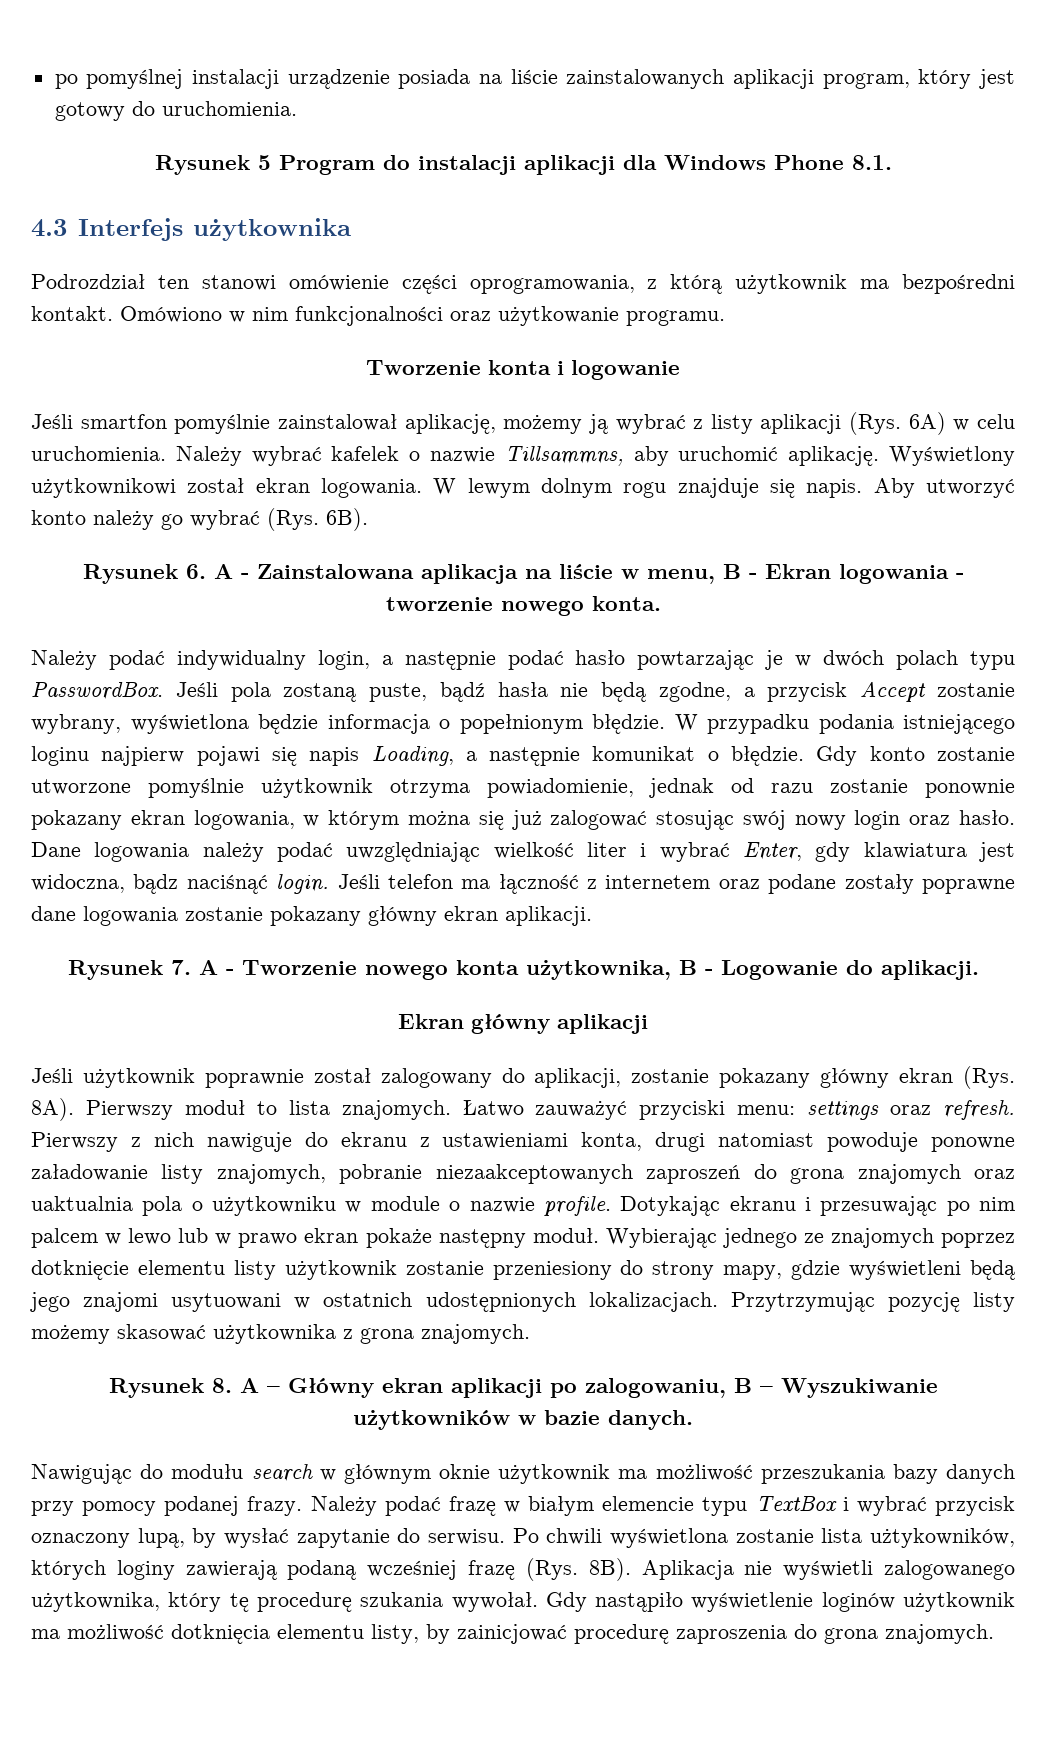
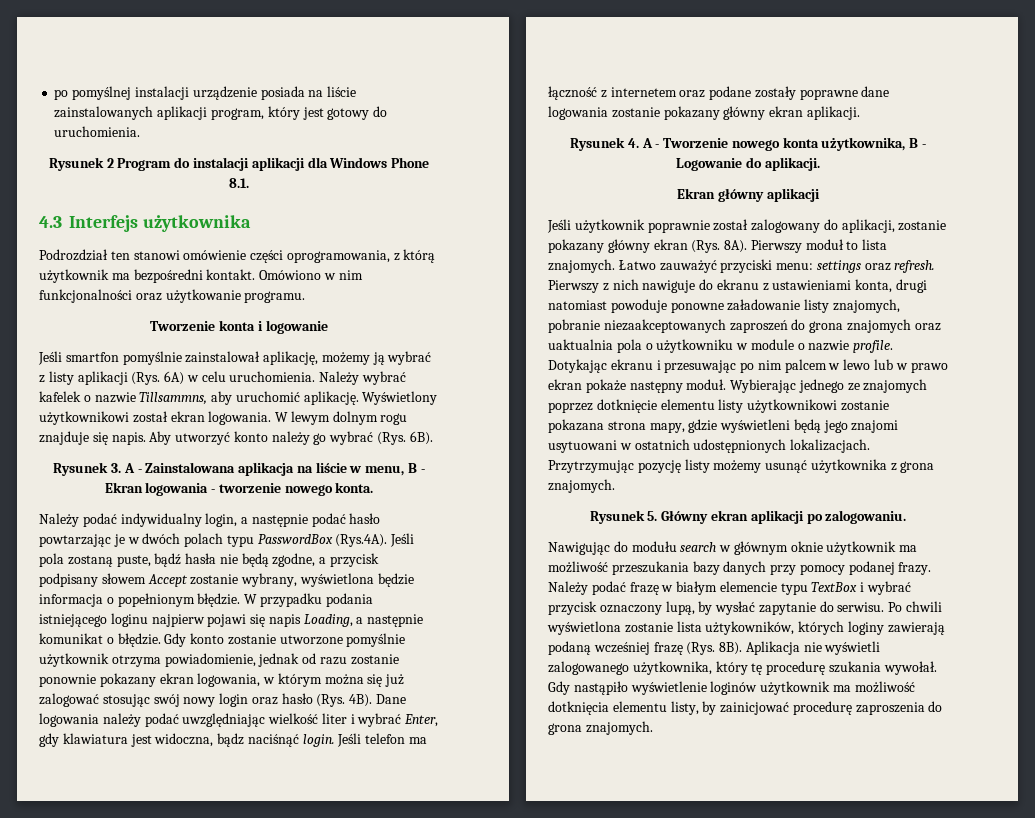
[257,155,271,170] 5 -> [106,158,114,168] 2
[185,564,206,579] 6. -> [110,463,121,473] 3.
[31,682,163,700] PasswordBox. -> [257,534,388,547] PasswordBox (Rys.4A).
(848, 692) none -> [39,573,146,587] podpisany słowem
[959,810,1016,825] hasło. -> [281,693,373,707] hasło (Rys. 4B).
[170,960,191,975] 7. -> [627,138,639,148] 4.
[284,1260,715,1280] użytkownik zostanie przeniesiony do strony -> [747,399,889,413] [548,419,646,433] użytkownikowi zostanie pokazana strona
[117,1324,206,1341] skasować -> [765,460,808,473] usunąć
[211,1378,280,1393] 8. A – -> [647,511,658,521] 5.
[584,1378,938,1398] [353,1410,693,1430] zalogowaniu, B – Wyszukiwanie użytkowników w bazie danych. -> [825,510,907,524] zalogowaniu.

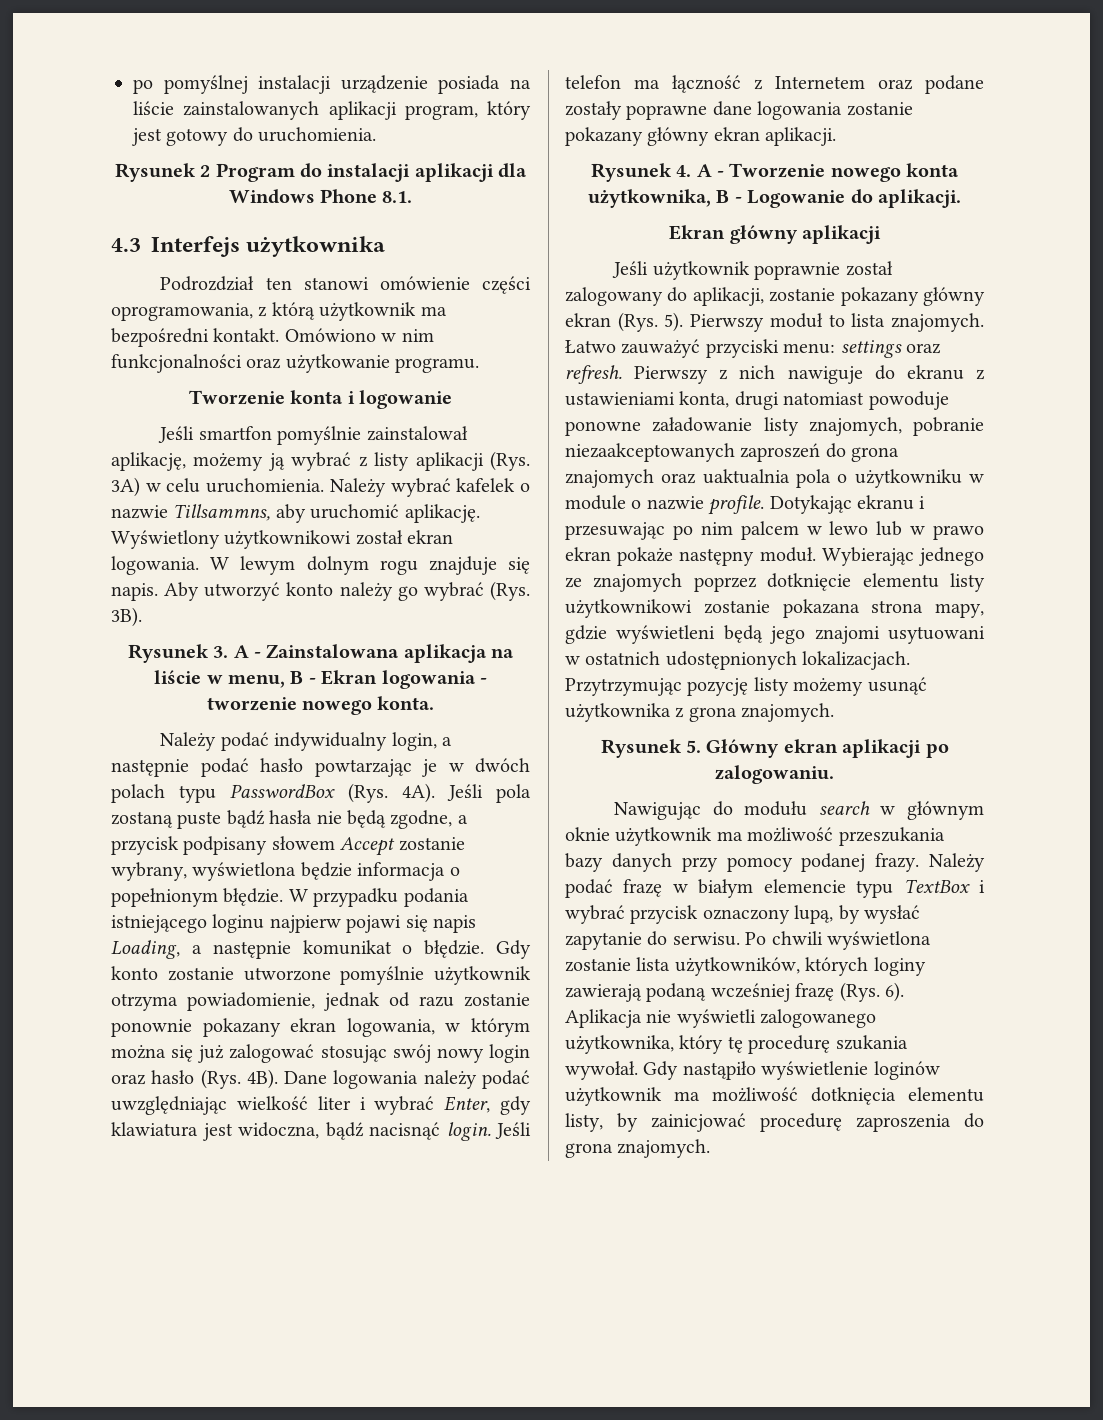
[164,371,185,385] 6A) -> [111,477,140,497] 3A)
[409,431,433,445] 6B). -> [111,607,142,627] 3B).
[335,534,388,547] (Rys.4A). -> [348,783,435,803] (Rys. 4A).
[116,555,151,567] puste, -> [177,811,222,829] puste
[217,733,299,747] bądz naciśnąć -> [325,1122,440,1140] bądź nacisnąć
[610,87,677,97] internetem -> [775,76,865,89] Internetem
[724,240,748,253] 8A). -> [664,312,684,332] 5).
[705,621,795,635] użtykowników, -> [674,957,800,976] użytkowników,
[719,642,743,655] 8B). -> [885,982,904,1002] 6).

